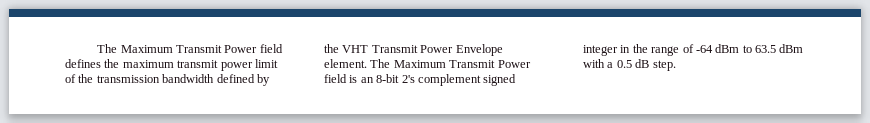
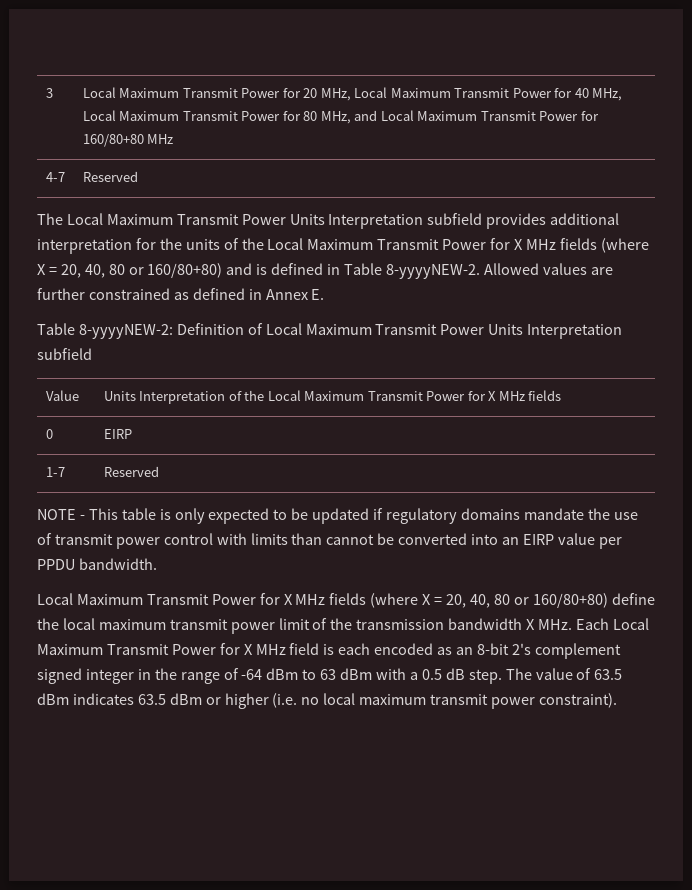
[97,44,283,53] [65,59,120,68] The Maximum Transmit Power field defines the -> [45,88,53,98] [82,87,623,101] [82,110,599,124] [82,134,174,147] [45,172,65,182] [82,171,138,182] [37,213,620,229] [37,238,649,254] [37,263,613,279] [37,288,325,300] [37,323,623,339] [37,348,92,360] [45,390,79,401] [103,390,562,404] [45,429,53,439] [103,429,132,439] [45,467,65,477] [103,466,159,477] [37,508,638,524] [37,533,622,549] [37,558,157,570] [37,593,655,608] [37,618,95,630] 3 | Local Maximum Transmit Power for 20 MHz, Local Maximum Transmit Power for 40 MHz, Local Maximum Transmit Power for 80 MHz, and Local Maximum Transmit Power for 160/80+80 MHz // 4-7 | Reserved // The Local Maximum Transmit Power Units Interpretation subfield provides additional interpretation for the units of the Local Maximum Transmit Power for X MHz fields (where X = 20, 40, 80 or 160/80+80) and is defined in Table 8-yyyyNEW-2. Allowed values are further constrained as defined in Annex E. // Table 8-yyyyNEW-2: Definition of Local Maximum Transmit Power Units Interpretation subfield // Value | Units Interpretation of the Local Maximum Transmit Power for X MHz fields // 0 | EIRP // 1-7 | Reserved // NOTE - This table is only expected to be updated if regulatory domains mandate the use of transmit power control with limits than cannot be converted into an EIRP value per PPDU bandwidth. // Local Maximum Transmit Power for X MHz fields (where X = 20, 40, 80 or 160/80+80) define the local
[216,74,270,86] [324,44,503,56] [324,59,531,68] [324,74,358,83] defined by the VHT Transmit Power Envelope element. The Maximum Transmit Power field is -> [526,618,649,630] [37,643,453,655] X MHz. Each Local Maximum Transmit Power for X MHz field is each encoded as
[755,45,776,53] 63.5 -> [320,669,337,680] 63
(676, 65) none -> [505,668,623,680] [37,693,617,709] The value of 63.5 dBm indicates 63.5 dBm or higher (i.e. no local maximum transmit power constraint).

